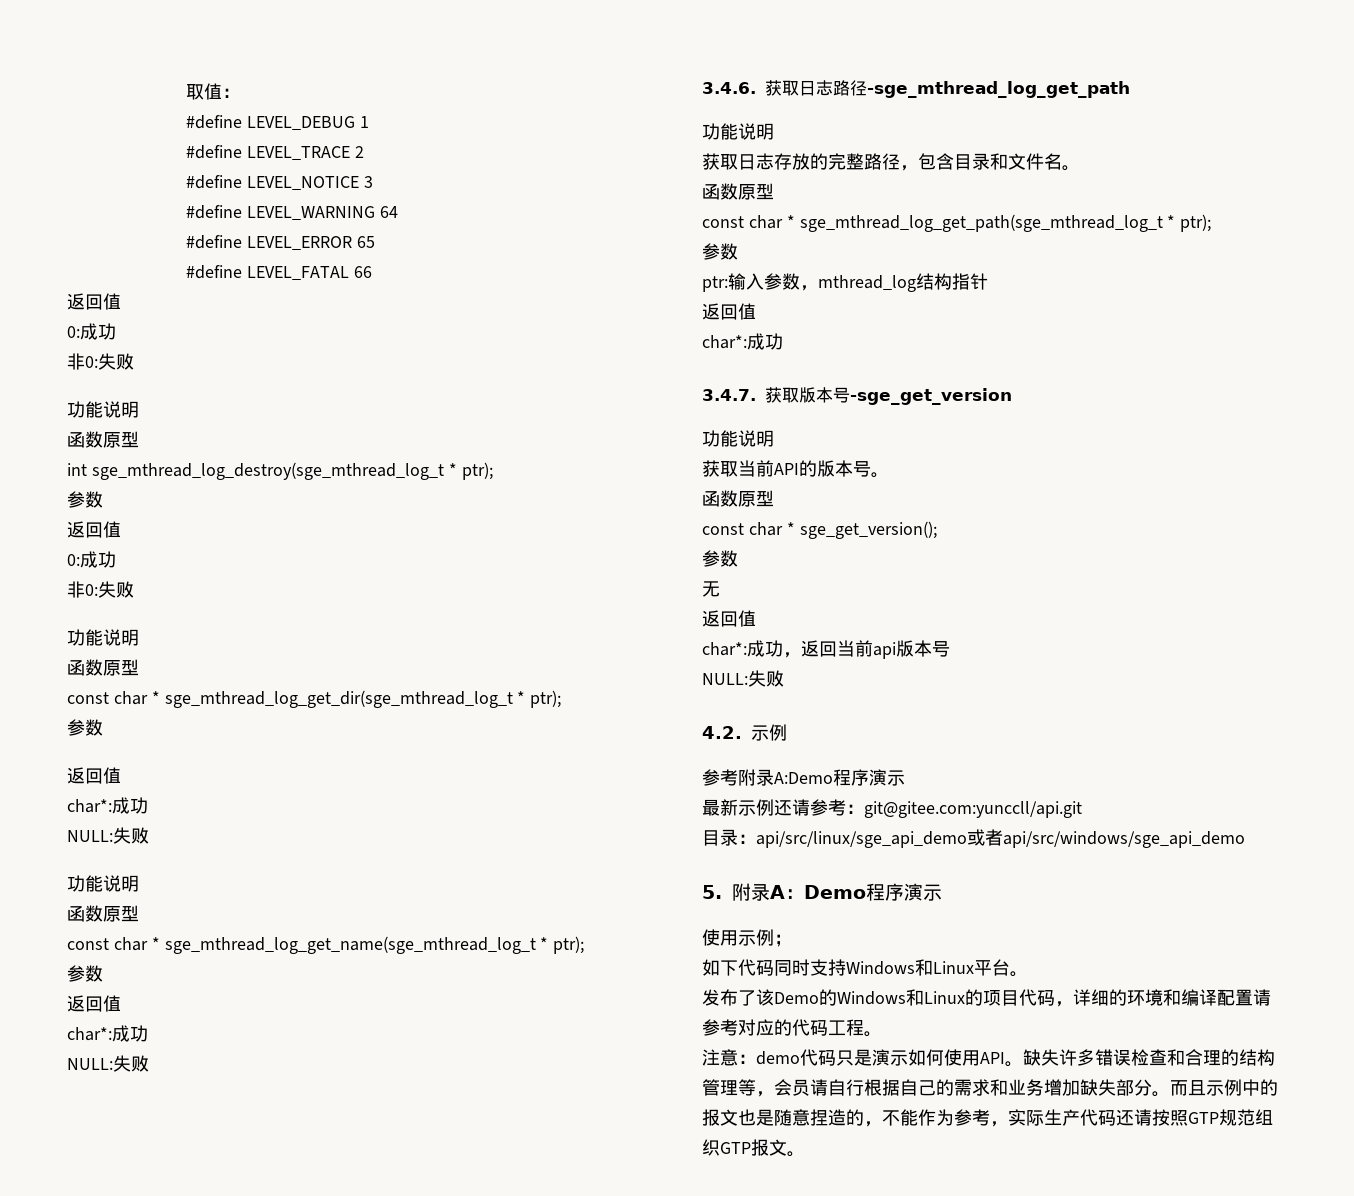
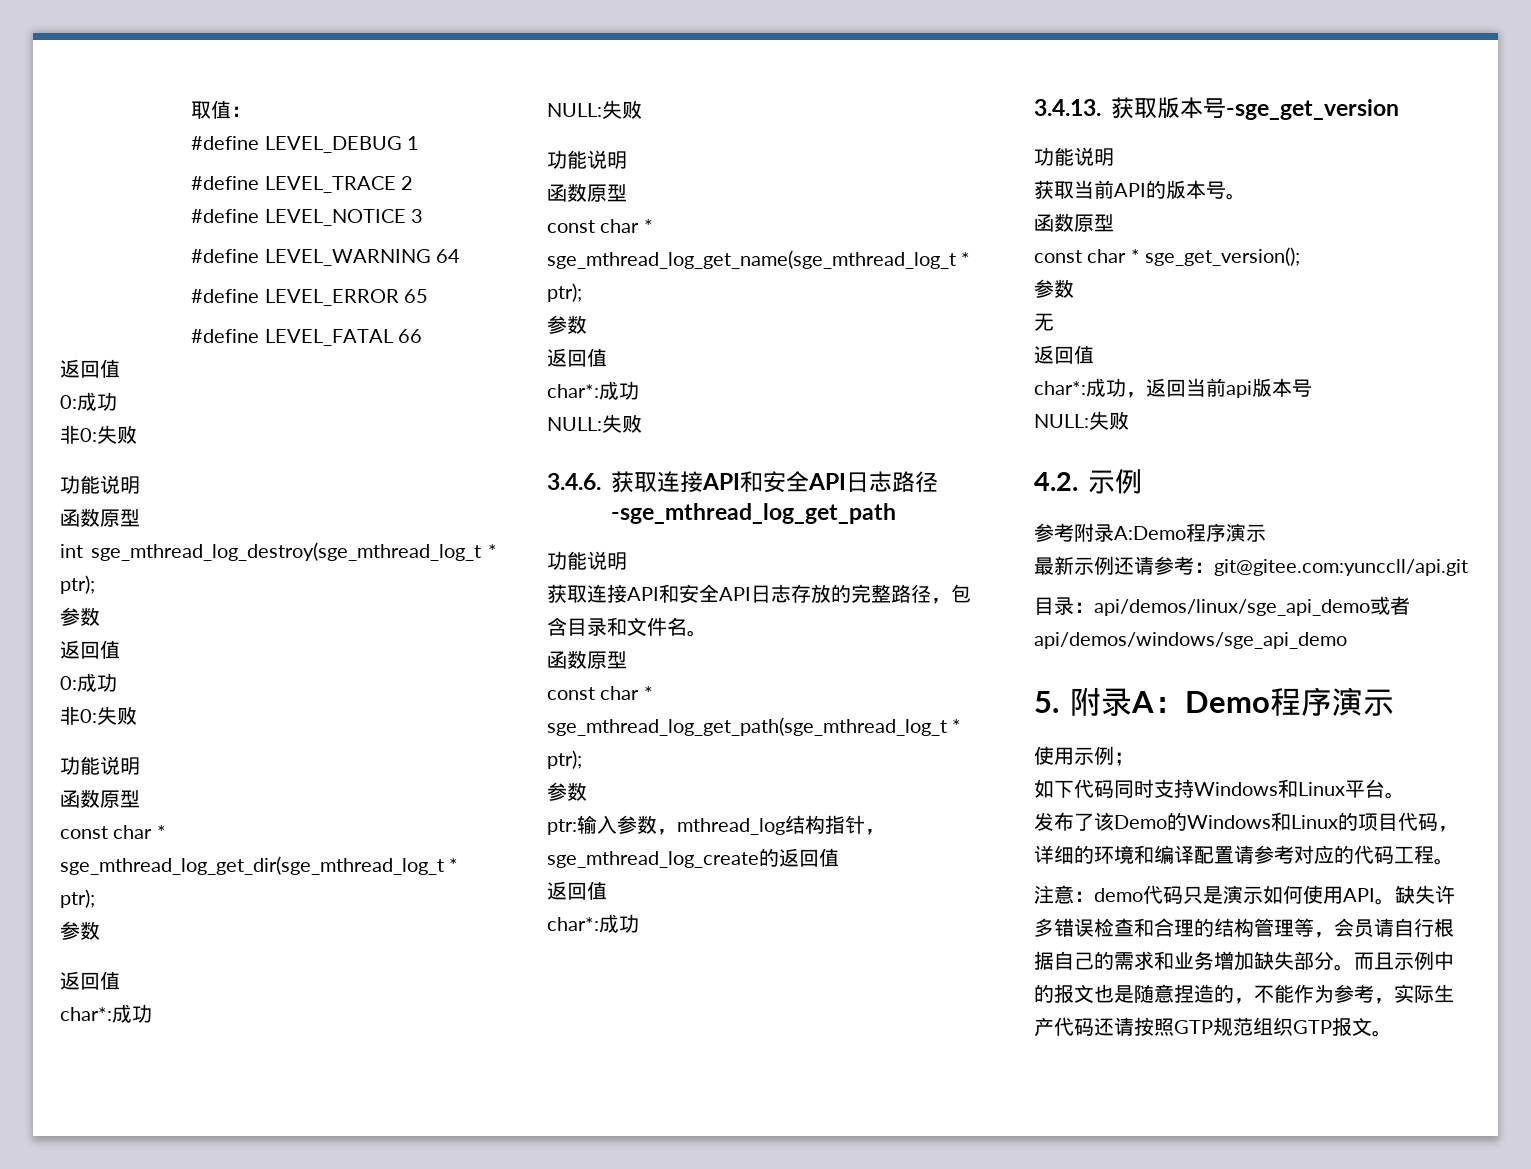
(799, 88) none -> [657,471,846,493] 连接API和安全API
(738, 162) none -> [587,584,751,603] 连接API和安全API
[702,303,756,320] [702,333,783,350] [702,389,756,401] // 返回值 // char*:成功 // 3.4.7. -> [865,829,885,835] [547,848,839,868] [547,881,607,900] [547,914,639,933] [1034,99,1101,116] ，sge_mthread_log_create的返回值 // 返回值 // char*:成功 // 3.4.13.
[756,829,1245,848] api/src/linux/sge_api_demo或者api/src/windows/sge_api_demo -> [1094,596,1410,616] [1034,632,1347,649] api/demos/linux/sge_api_demo或者api/demos/windows/sge_api_demo

